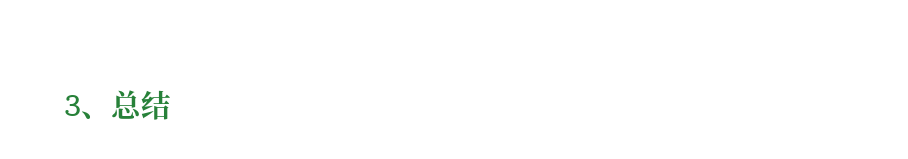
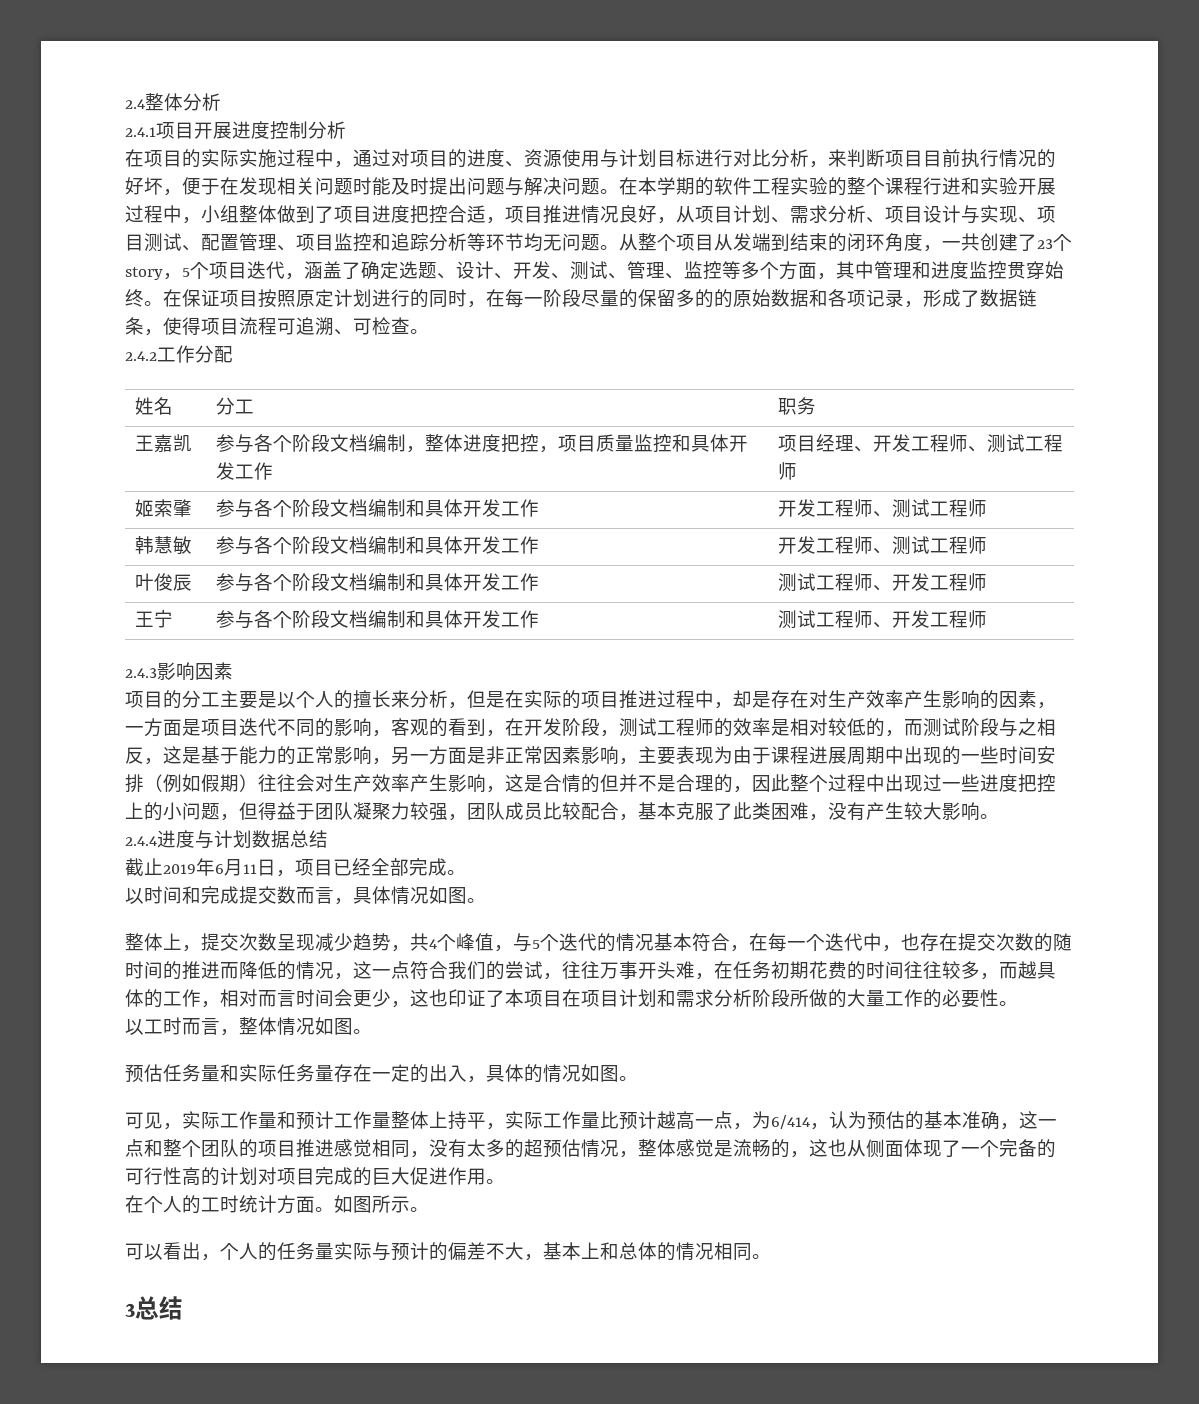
[64,95,111,119] 3、 -> [125,93,221,111] [125,121,346,140] [125,149,1056,168] [125,177,1056,196] [125,205,1056,224] [125,233,1072,252] [125,261,1064,280] [125,289,1037,308] [125,317,429,336] [125,345,233,363] [135,397,174,415] [216,397,255,415] [778,397,817,415] [135,434,193,453] [216,434,749,453] [216,462,274,480] [778,434,1064,453] [778,462,798,480] [135,499,193,517] [216,499,540,518] [778,499,988,518] [135,536,193,555] [216,536,540,555] [778,536,988,555] [135,573,193,591] [216,573,540,592] [778,573,988,592] [135,610,174,628] [216,610,540,629] [778,610,988,629] [125,662,233,681] [125,690,1056,709] [125,718,1056,737] [125,746,1056,765] [125,774,1056,793] [125,802,999,821] [125,830,328,849] [125,858,466,877] [125,886,486,905] [125,933,1072,952] [125,961,1056,980] [125,989,1018,1008] [125,1017,372,1036] [125,1064,638,1083] [125,1111,1057,1130] [125,1139,1056,1158] [125,1167,505,1186] [125,1195,429,1214] [125,1242,771,1261] [125,1303,135,1317] 2.4整体分析 // 2.4.1项目开展进度控制分析 // 在项目的实际实施过程中，通过对项目的进度、资源使用与计划目标进行对比分析，来判断项目目前执行情况的好坏，便于在发现相关问题时能及时提出问题与解决问题。在本学期的软件工程实验的整个课程行进和实验开展过程中，小组整体做到了项目进度把控合适，项目推进情况良好，从项目计划、需求分析、项目设计与实现、项目测试、配置管理、项目监控和追踪分析等环节均无问题。从整个项目从发端到结束的闭环角度，一共创建了23个story，5个项目迭代，涵盖了确定选题、设计、开发、测试、管理、监控等多个方面，其中管理和进度监控贯穿始终。在保证项目按照原定计划进行的同时，在每一阶段尽量的保留多的的原始数据和各项记录，形成了数据链条，使得项目流程可追溯、可检查。 // 2.4.2工作分配 // 姓名 | 分工 | 职务 // 王嘉凯 | 参与各个阶段文档编制，整体进度把控，项目质量监控和具体开发工作 | 项目经理、开发工程师、测试工程师 // 姬索肇 | 参与各个阶段文档编制和具体开发工作 | 开发工程师、测试工程师 // 韩慧敏 | 参与各个阶段文档编制和具体开发工作 | 开发工程师、测试工程师 // 叶俊辰 | 参与各个阶段文档编制和具体开发工作 | 测试工程师、开发工程师 // 王宁 | 参与各个阶段文档编制和具体开发工作 | 测试工程师、开发工程师 // 2.4.3影响因素 // 项目的分工主要是以个人的擅长来分析，但是在实际的项目推进过程中，却是存在对生产效率产生影响的因素，一方面是项目迭代不同的影响，客观的看到，在开发阶段，测试工程师的效率是相对较低的，而测试阶段与之相反，这是基于能力的正常影响，另一方面是非正常因素影响，主要表现为由于课程进展周期中出现的一些时间安排（例如假期）往往会对生产效率产生影响，这是合情的但并不是合理的，因此整个过程中出现过一些进度把控上的小问题，但得益于团队凝聚力较强，团队成员比较配合，基本克服了此类困难，没有产生较大影响。 // 2.4.4进度与计划数据总结 // 截止2019年6月11日，项目已经全部完成。 // 以时间和完成提交数而言，具体情况如图。 // 整体上，提交次数呈现减少趋势，共4个峰值，与5个迭代的情况基本符合，在每一个迭代中，也存在提交次数的随时间的推进而降低的情况，这一点符合我们的尝试，往往万事开头难，在任务初期花费的时间往往较多，而越具体的工作，相对而言时间会更少，这也印证了本项目在项目计划和需求分析阶段所做的大量工作的必要性。 // 以工时而言，整体情况如图。 // 预估任务量和实际任务量存在一定的出入，具体的情况如图。 // 可见，实际工作量和预计工作量整体上持平，实际工作量比预计越高一点，为6/414，认为预估的基本准确，这一点和整个团队的项目推进感觉相同，没有太多的超预估情况，整体感觉是流畅的，这也从侧面体现了一个完备的可行性高的计划对项目完成的巨大促进作用。 // 在个人的工时统计方面。如图所示。 // 可以看出，个人的任务量实际与预计的偏差不大，基本上和总体的情况相同。 // 3

